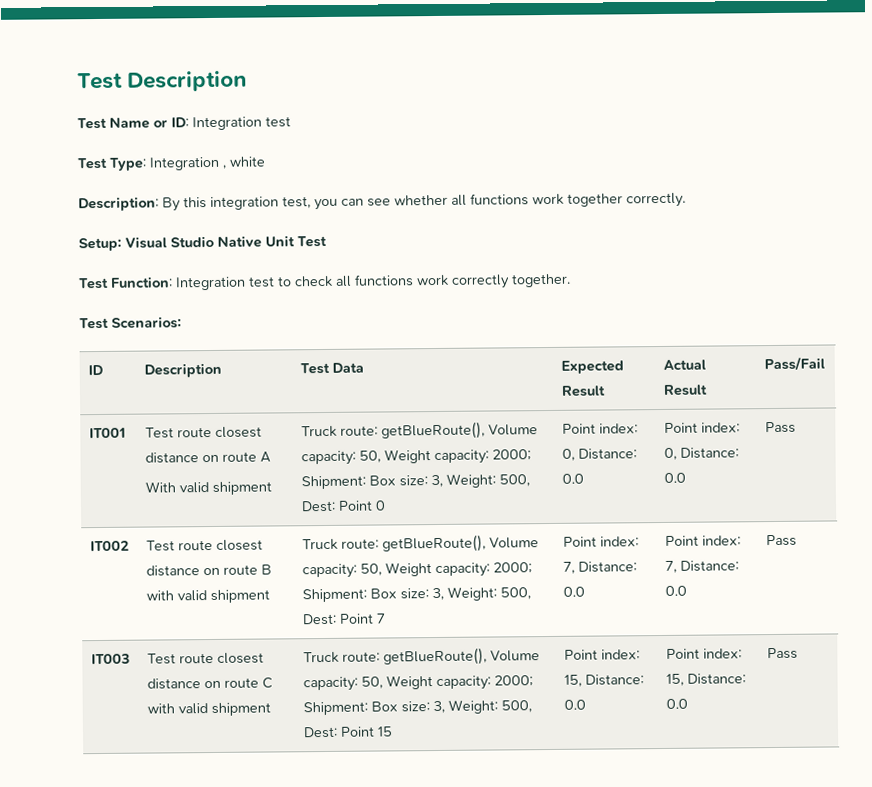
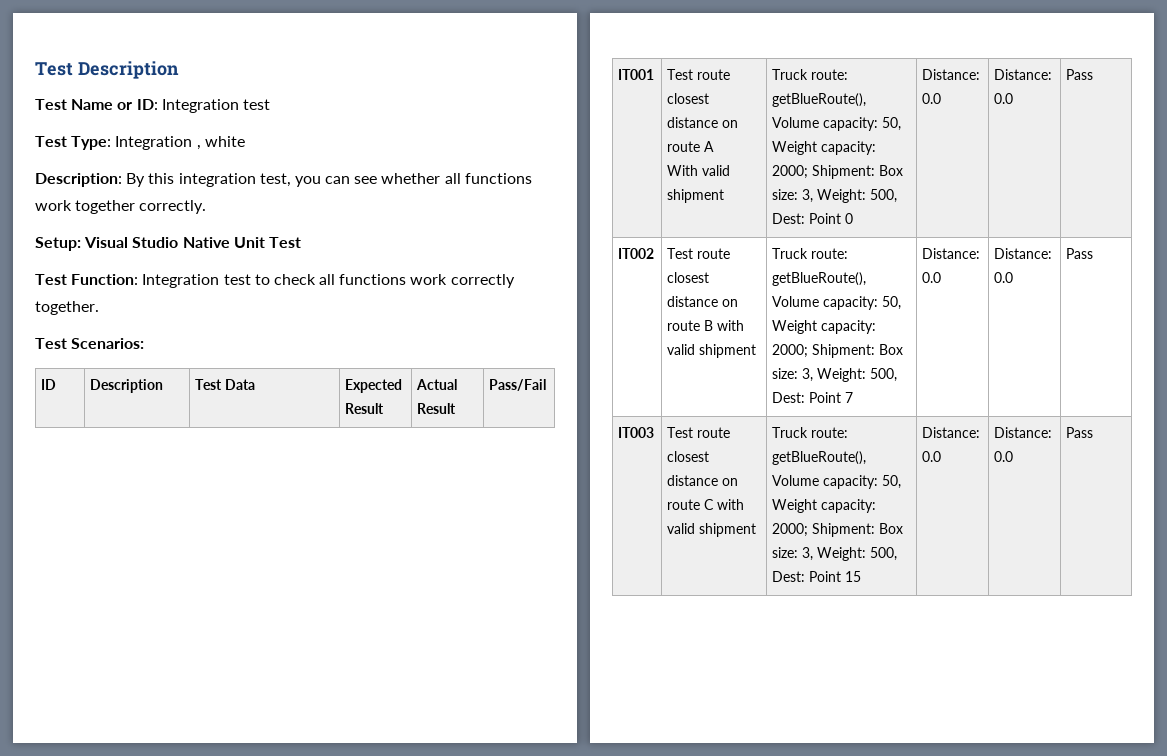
[561,423,638,434] [561,448,637,461] [561,473,584,484] [663,422,740,433] [663,447,677,460] Point index: 0, Distance: 0.0 | Point index: 0, -> [922,69,981,80] [922,93,942,104] Distance: 0.0 |
[562,536,639,547] [562,561,637,574] [562,586,585,597] [664,535,741,546] [664,560,677,573] Point index: 7, Distance: 0.0 | Point index: 7, -> [922,248,981,259] [922,272,942,283] Distance: 0.0 |
[563,649,640,660] [563,674,644,687] [563,699,586,710] [665,648,742,659] [665,673,684,686] Point index: 15, Distance: 0.0 | Point index: 15, -> [922,427,981,438] [922,451,942,462] Distance: 0.0 |

